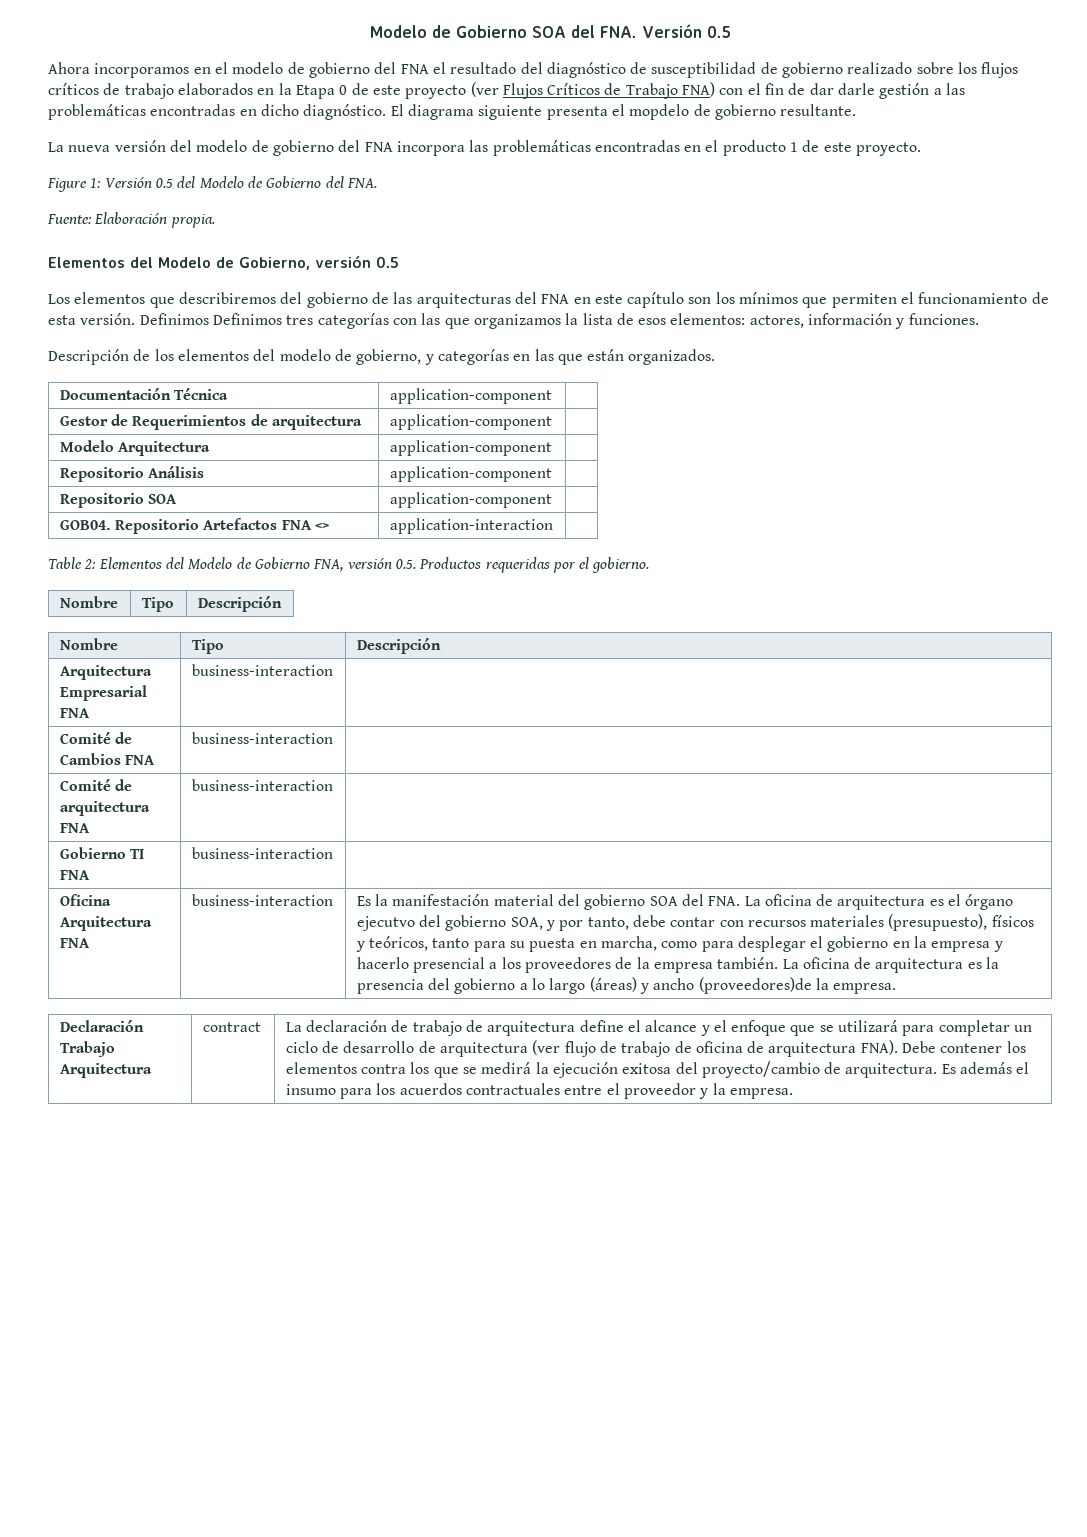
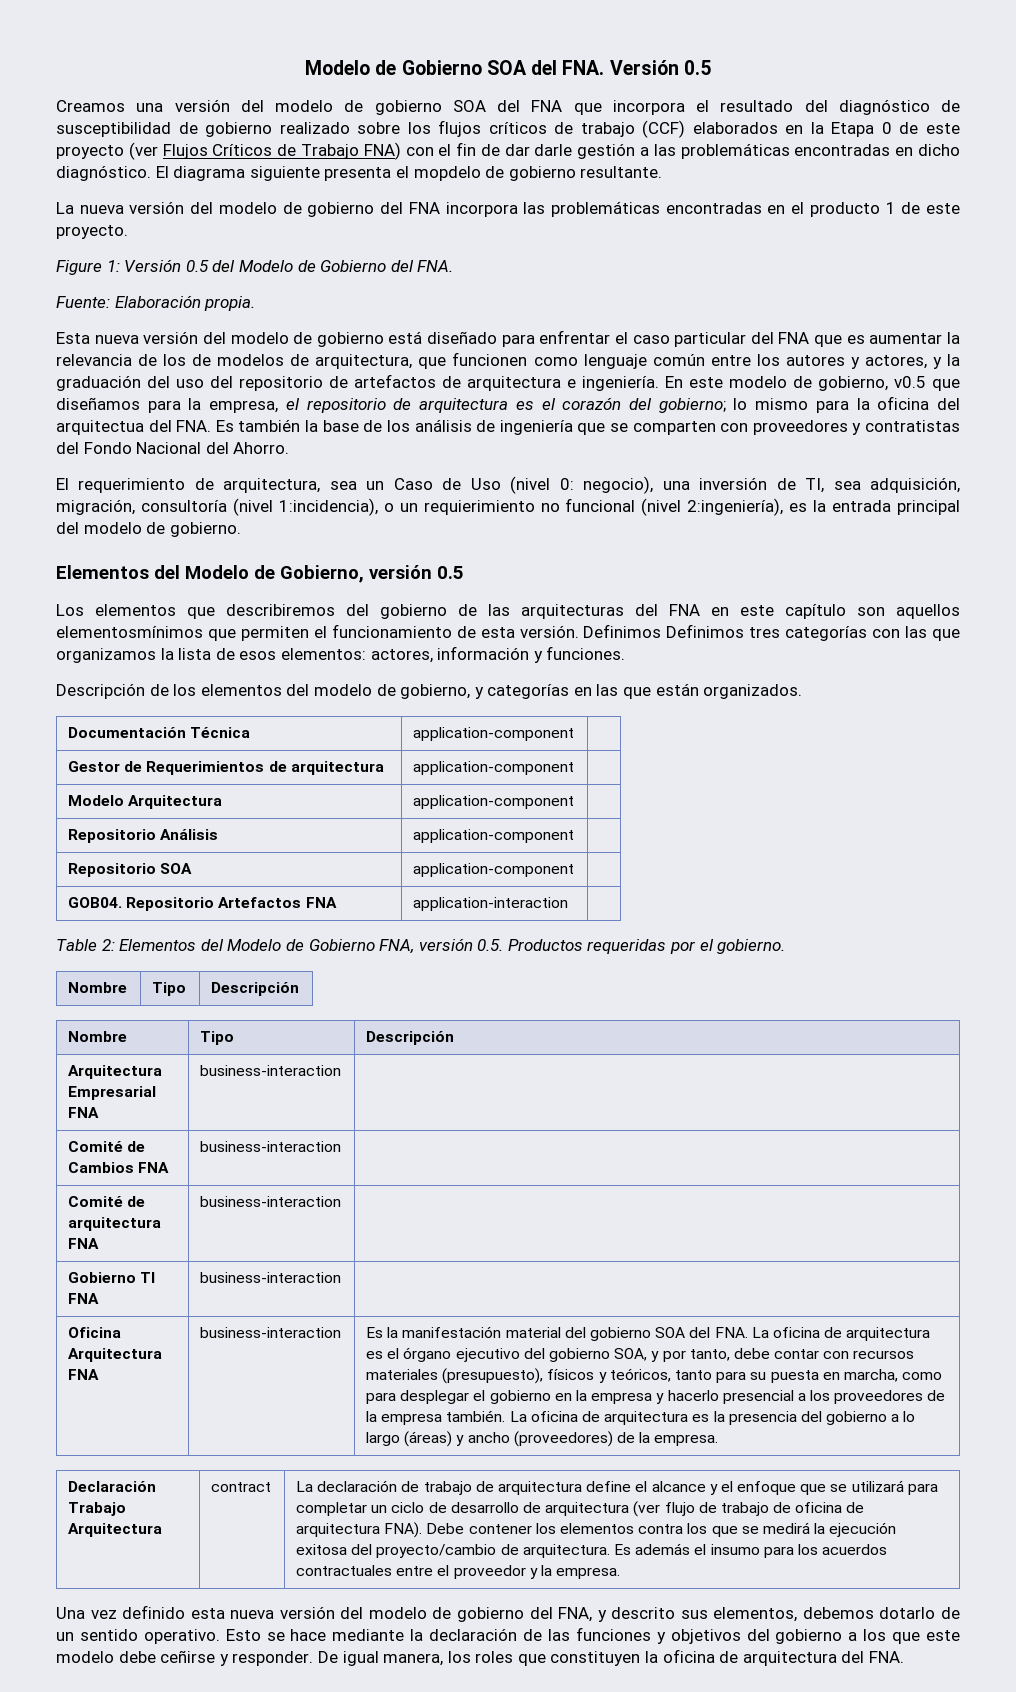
[48,62,429,78] Ahora incorporamos en el modelo de gobierno del FNA -> [56,99,685,115] Creamos una versión del modelo de gobierno SOA del FNA que incorpora
(174, 91) none -> [642,120,686,138] (CCF)
(215, 221) none -> [56,330,961,347] [56,352,960,369] [56,374,960,391] [56,396,960,413] [56,419,960,435] [56,442,290,454] [56,476,961,494] [56,498,961,516] [56,522,241,537] // Esta nueva versión del modelo de gobierno está diseñado para enfrentar el caso particular del FNA que es aumentar la relevancia de los de modelos de arquitectura, que funcionen como lenguaje común entre los autores y actores, y la graduación del uso del repositorio de artefactos de arquitectura e ingeniería. En este modelo de gobierno, v0.5 que diseñamos para la empresa, el repositorio de arquitectura es el corazón del gobierno; lo mismo para la oficina del arquitectua del FNA. Es también la base de los análisis de ingeniería que se comparten con proveedores y contratistas del Fondo Nacional del Ahorro. // El requerimiento de arquitectura, sea un Caso de Uso (nivel 0: negocio), una inversión de TI, sea adquisición, migración, consultoría (nivel 1:incidencia), o un requierimiento no funcional (nivel 2:ingeniería), es la entrada principal del modelo de gobierno.
[715,292,799,304] los mínimos -> [896,604,960,619] [56,626,203,638] aquellos elementosmínimos
[314,523,329,530] <> -> (337, 902) none
[356,916,415,931] ejecutvo -> [455,1348,520,1362] ejecutivo
[698,977,812,994] (proveedores)de -> [513,1431,635,1447] (proveedores) de
(793, 1093) none -> [56,1605,960,1622] [56,1627,961,1644] [56,1649,905,1666] // Una vez definido esta nueva versión del modelo de gobierno del FNA, y descrito sus elementos, debemos dotarlo de un sentido operativo. Esto se hace mediante la declaración de las funciones y objetivos del gobierno a los que este modelo debe ceñirse y responder. De igual manera, los roles que constituyen la oficina de arquitectura del FNA.

